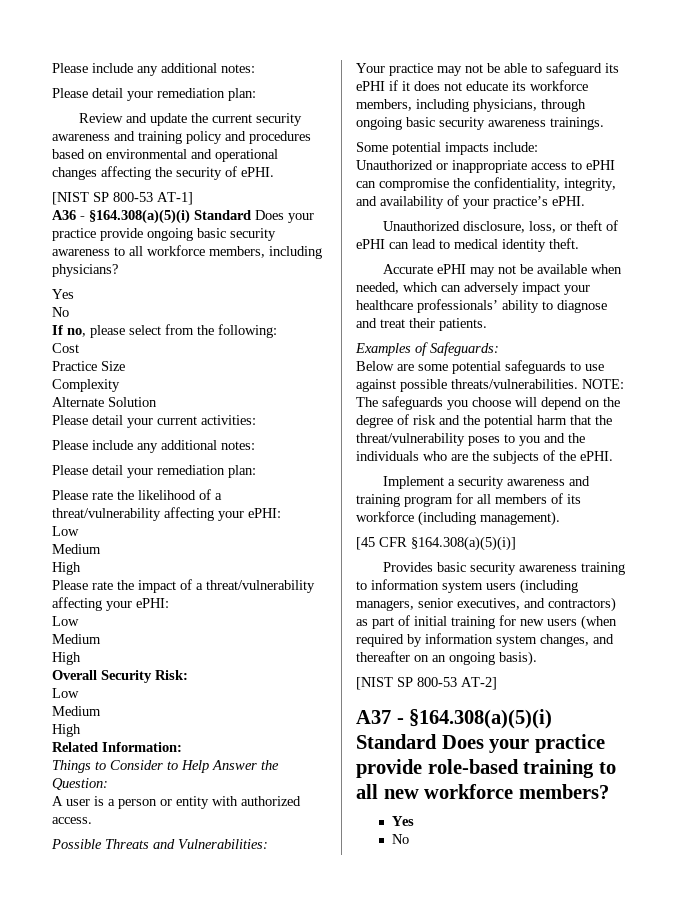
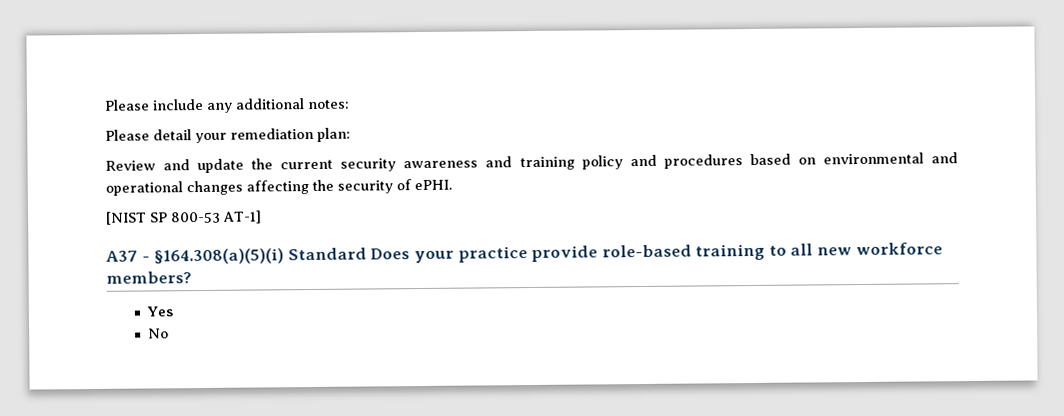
[52,209,314,224] [52,228,276,241] [52,245,322,259] [52,264,118,277] [52,289,74,299] [52,307,69,317] [52,324,277,338] [52,343,79,353] [52,361,125,371] [52,379,120,392] [52,397,157,407] [52,415,256,428] [52,440,255,453] [52,465,256,478] [52,489,222,500] [52,507,281,521] [52,526,79,536] [52,544,101,554] [52,562,81,575] [52,579,315,593] [52,597,169,611] [52,616,79,626] [52,634,101,644] [52,652,81,665] [52,670,188,683] [52,688,79,698] [52,706,101,716] [52,724,81,737] [52,742,182,752] [52,760,279,773] [52,778,108,790] [52,796,301,809] [52,817,92,824] [51,839,268,849] [356,62,619,76] [356,80,588,91] [356,99,586,112] [356,117,604,130] [356,142,538,155] [356,160,615,173] [356,177,616,191] [356,195,585,209] [383,220,619,233] [356,238,579,252] [383,264,623,277] [356,282,590,295] [356,299,607,313] [356,318,487,331] [355,342,499,356] [356,360,604,374] [356,379,624,392] [356,396,620,410] [356,414,612,428] [356,433,585,446] [356,450,613,464] [383,476,591,489] [356,493,581,507] [356,511,560,526] [356,536,516,551] [383,562,626,575] [356,579,578,594] [356,597,616,612] [356,615,617,630] [356,633,614,647] [356,651,537,666] [356,677,497,690] // A36 - §164.308(a)(5)(i) Standard Does your practice provide ongoing basic security awareness to all workforce members, including physicians? // Yes // No // If no, please select from the following: // Cost // Practice Size // Complexity // Alternate Solution // Please detail your current activities: // Please include any additional notes: // Please detail your remediation plan: // Please rate the likelihood of a threat/vulnerability affecting your ePHI: // Low // Medium // High // Please rate the impact of a threat/vulnerability affecting your ePHI: // Low // Medium // High // Overall Security Risk: // Low // Medium // High // Related Information: // Things to Consider to Help Answer the Question: // A user is a person or entity with authorized access. // Possible Threats and Vulnerabilities: // Your practice may not be able to safeguard its ePHI if it does not educate its workforce members, including physicians, through ongoing basic security awareness trainings. // Some potential impacts include: // Unauthorized or inappropriate access to ePHI can compromise the confidentiality, integrity, and availability of your practice’s ePHI. // Unauthorized disclosure, loss, or theft of ePHI can lead to medical identity theft. // Accurate ePHI may not be available when needed, which can adversely impact your healthcare professionals’ ability to diagnose and treat their patients. // Examples of Safeguards: // Below are some potential safeguards to use against possible threats/vulnerabilities. NOTE: The safeguards you choose will depend on the degree of risk and the potential harm that the threat/vulnerability poses to you and the individuals who are the subjects of the ePHI. // Implement a security awareness and training program for all members of its workforce (including management). // [45 CFR §164.308(a)(5)(i)] // Provides basic security awareness training to information system users (including managers, senior executives, and contractors) as part of initial training for new users (when required by information system changes, and thereafter on an ongoing basis). // [NIST SP 800-53 AT-2] -> (262, 217) none

